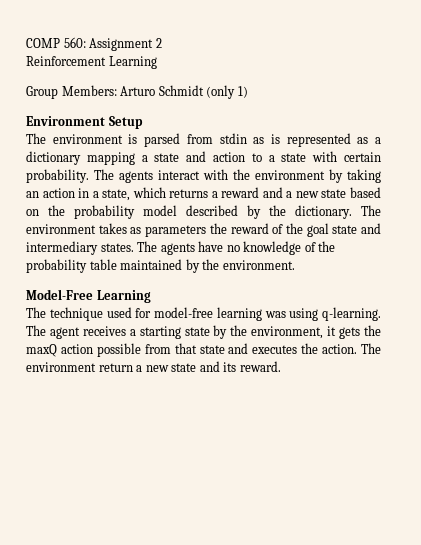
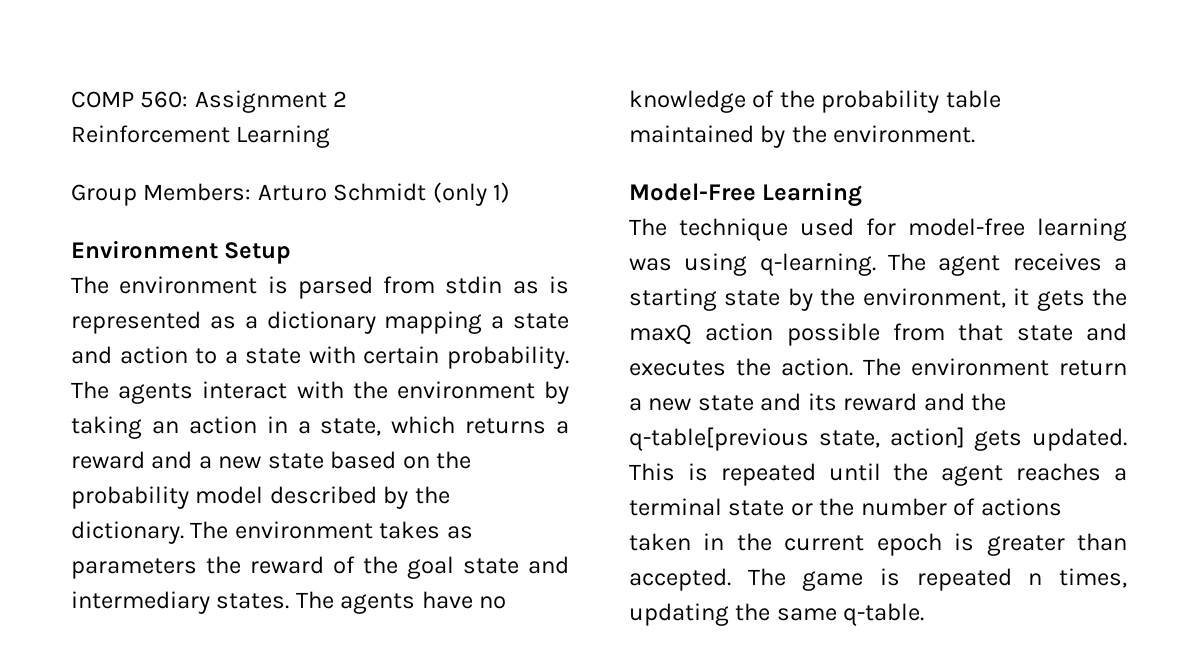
[239,361,281,372] reward. -> [843,393,1007,411] [629,427,1127,451] [629,463,1127,486] [629,498,1062,516] [629,533,1127,556] [629,568,1127,591] [629,603,925,626] reward and the q-table[previous state, action] gets updated. This is repeated until the agent reaches a terminal state or the number of actions taken in the current epoch is greater than accepted. The game is repeated n times, updating the same q-table.

